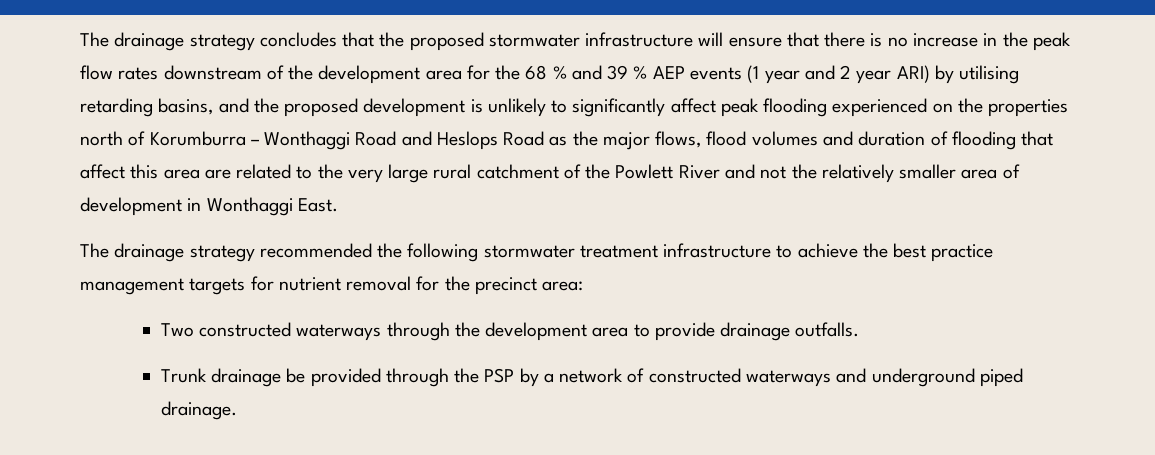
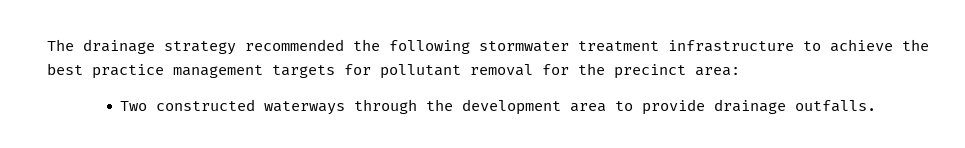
[80,32,1071,51] [80,65,1020,84] [80,98,1069,117] [80,131,1054,150] [80,164,1020,183] [80,197,338,216] [80,243,255,262] The drainage strategy concludes that the proposed stormwater infrastructure will ensure that there is no increase in the peak flow rates downstream of the development area for the 68 % and 39 % AEP events (1 year and 2 year ARI) by utilising retarding basins, and the proposed development is unlikely to significantly affect peak flooding experienced on the properties north of Korumburra – Wonthaggi Road and Heslops Road as the major flows, flood volumes and duration of flooding that affect this area are related to the very large rural catchment of the Powlett River and not the relatively smaller area of development in Wonthaggi East. // The drainage strategy -> [47,39,236,55] The drainage strategy
[278,277,341,291] nutrient -> [380,64,461,79] pollutant
[160,368,1023,387] [160,401,237,420] // Trunk drainage be provided through the PSP by a network of constructed waterways and underground piped drainage. -> (877, 106) none

